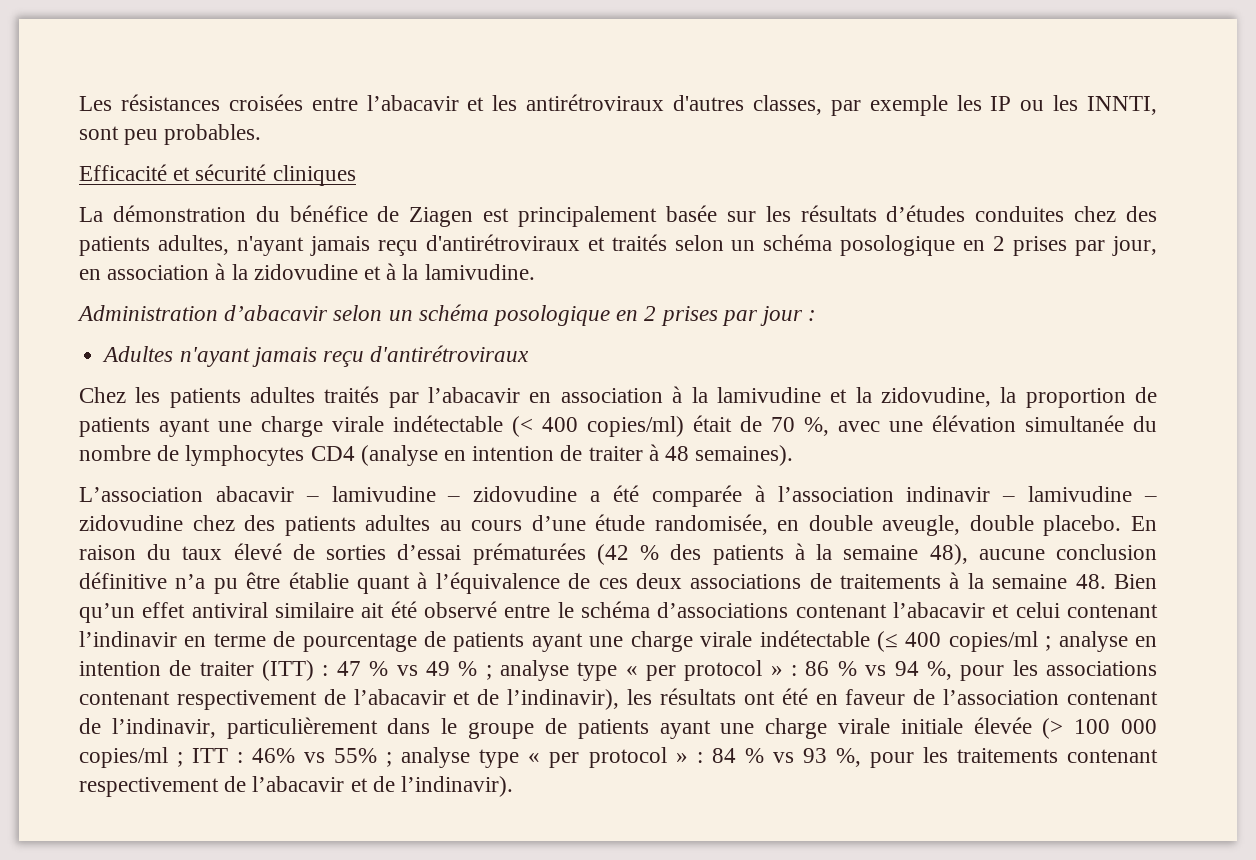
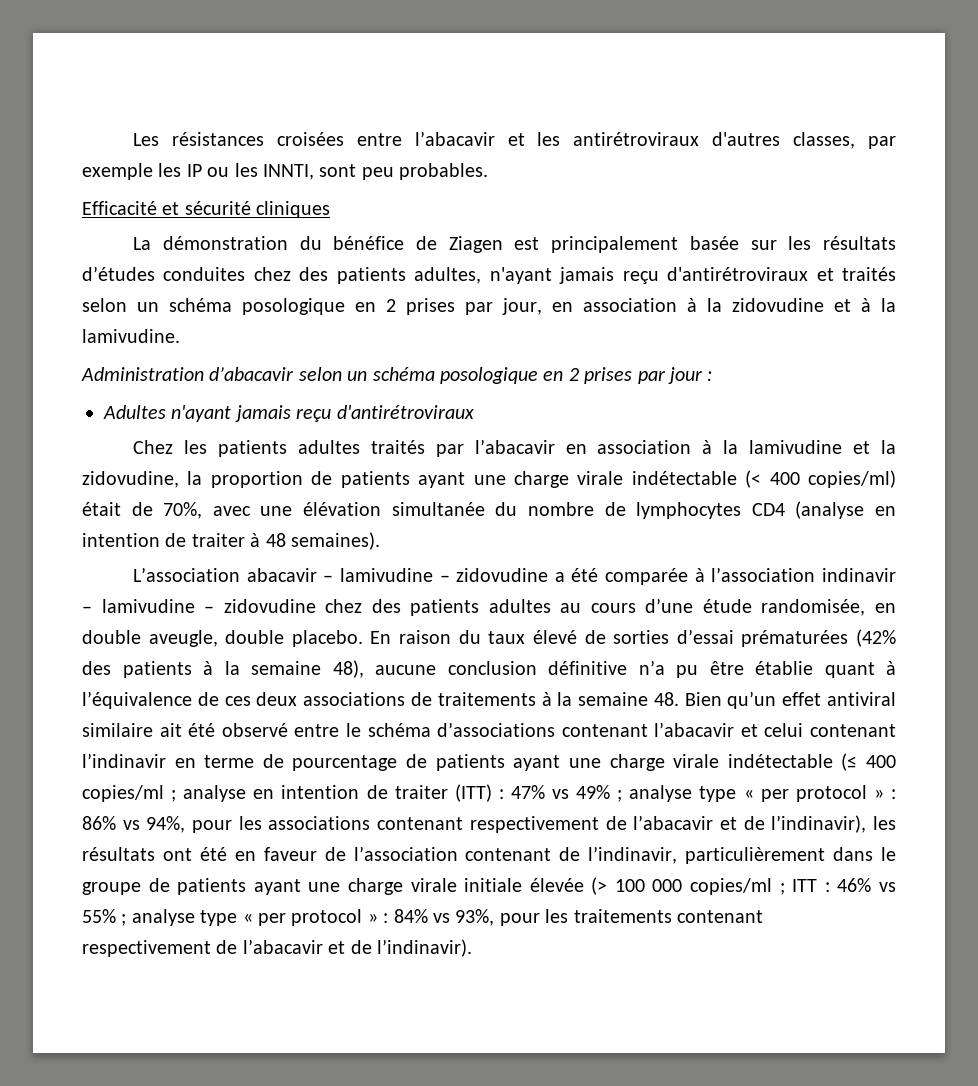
[771,417,829,436] 70 %, -> [163,502,203,519] 70%,
[596,544,660,565] (42 % -> [855,629,896,647] (42%
[336,660,952,681] 47 % vs 49 % ; analyse type « per protocol » : 86 % vs 94 %, -> [510,785,896,802] [82,816,186,833] 47% vs 49% ; analyse type « per protocol » : 86% vs 94%,
[711,748,861,767] 84 % vs 93 %, -> [393,909,495,926] 84% vs 93%,

